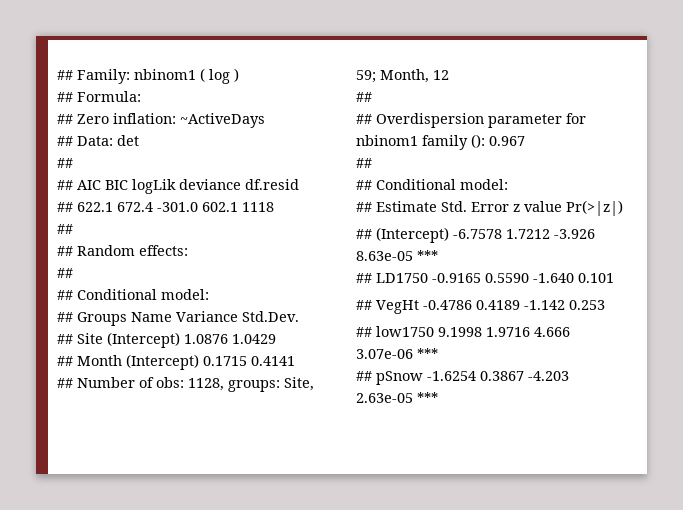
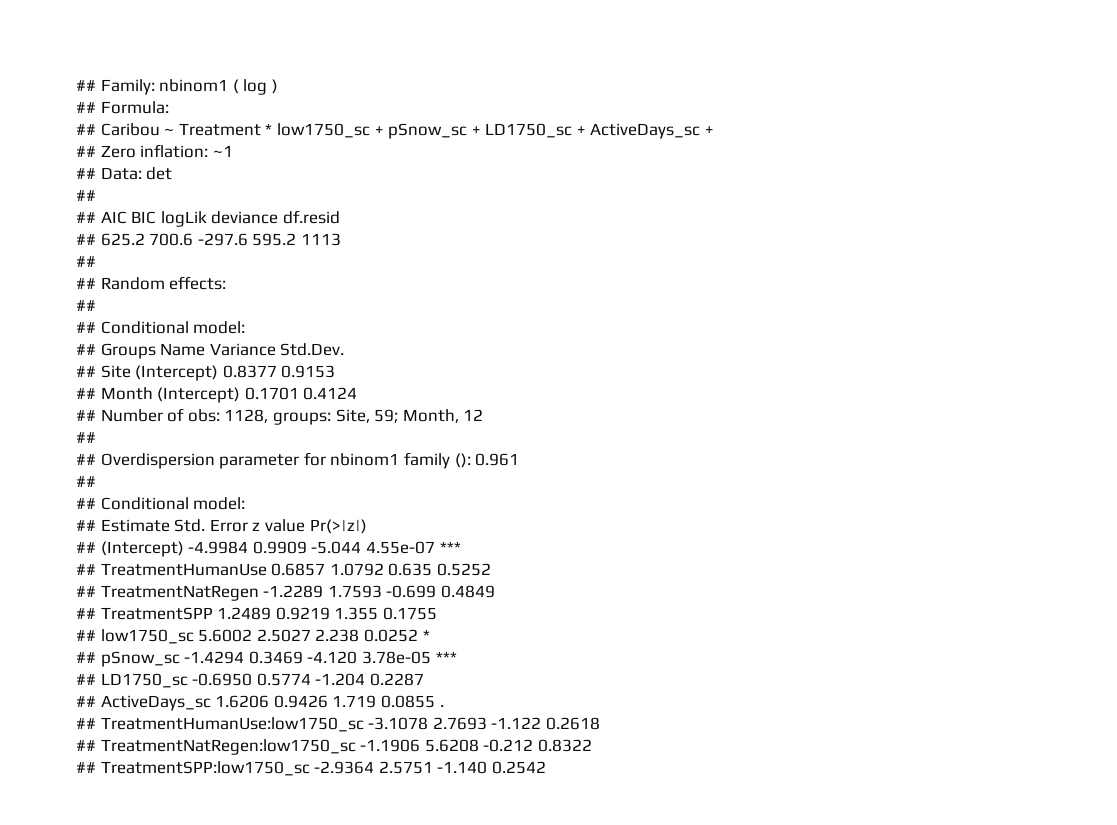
(141, 96) none -> [76,123,715,139] // ## Caribou ~ Treatment * low1750_sc + pSnow_sc + LD1750_sc + ActiveDays_sc +
[180,113,265,128] ~ActiveDays -> [212,145,233,157] ~1
[77,202,274,212] 622.1 672.4 -301.0 602.1 1118 -> [100,233,341,246] 625.2 700.6 -297.6 595.2 1113
[184,334,276,344] 1.0876 1.0429 -> [222,365,336,378] 0.8377 0.9153
[203,356,295,366] 0.1715 0.4141 -> [244,387,358,400] 0.1701 0.4124
[489,136,525,146] 0.967 -> [475,453,520,466] 0.961
[453,229,595,239] [356,250,438,261] [356,273,614,283] [356,300,605,314] [356,326,570,337] [356,348,438,359] [356,371,569,385] [356,392,438,403] -6.7578 1.7212 -3.926 8.63e-05 *** // ## LD1750 -0.9165 0.5590 -1.640 0.101 // ## VegHt -0.4786 0.4189 -1.142 0.253 // ## low1750 9.1998 1.9716 4.666 3.07e-06 *** // ## pSnow -1.6254 0.3867 -4.203 2.63e-05 *** -> [188,541,461,554] [76,563,491,576] [76,585,495,601] [76,607,437,620] [76,629,430,644] [76,651,457,667] [76,673,424,688] [76,695,444,711] [76,717,600,732] [76,739,592,755] [76,761,546,776] -4.9984 0.9909 -5.044 4.55e-07 *** // ## TreatmentHumanUse 0.6857 1.0792 0.635 0.5252 // ## TreatmentNatRegen -1.2289 1.7593 -0.699 0.4849 // ## TreatmentSPP 1.2489 0.9219 1.355 0.1755 // ## low1750_sc 5.6002 2.5027 2.238 0.0252 * // ## pSnow_sc -1.4294 0.3469 -4.120 3.78e-05 *** // ## LD1750_sc -0.6950 0.5774 -1.204 0.2287 // ## ActiveDays_sc 1.6206 0.9426 1.719 0.0855 . // ## TreatmentHumanUse:low1750_sc -3.1078 2.7693 -1.122 0.2618 // ## TreatmentNatRegen:low1750_sc -1.1906 5.6208 -0.212 0.8322 // ## TreatmentSPP:low1750_sc -2.9364 2.5751 -1.140 0.2542

